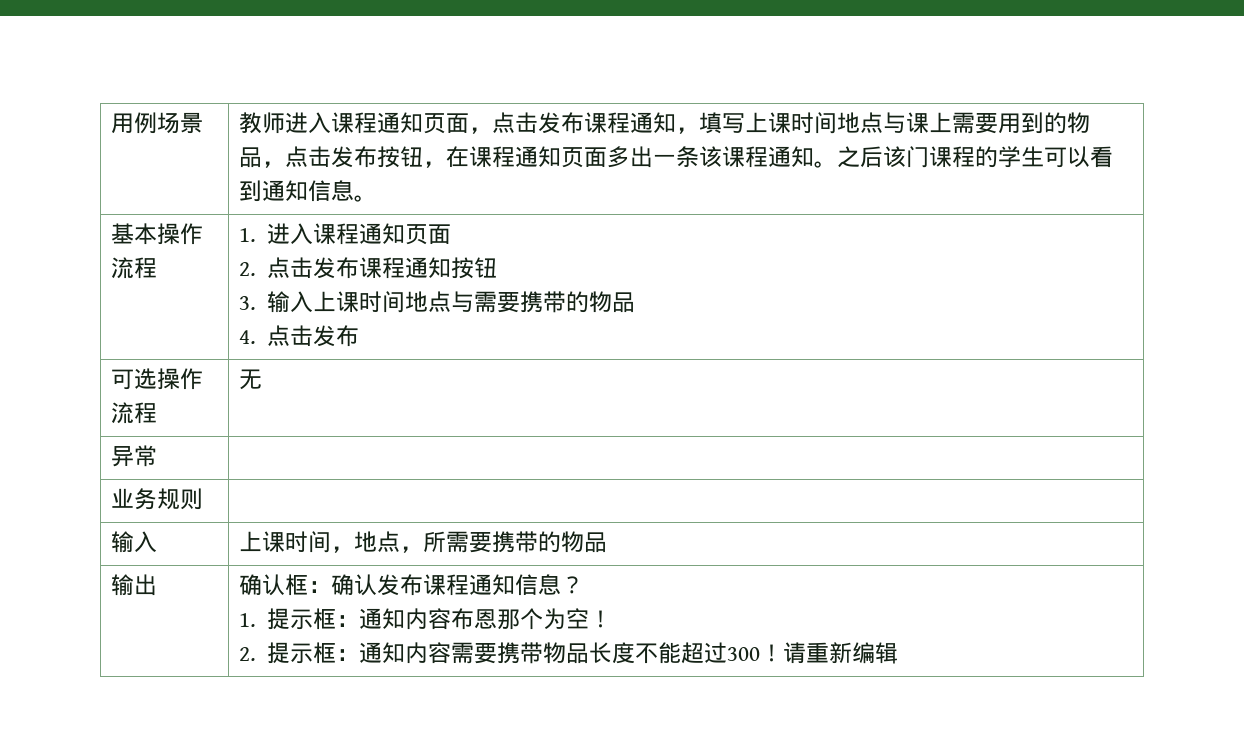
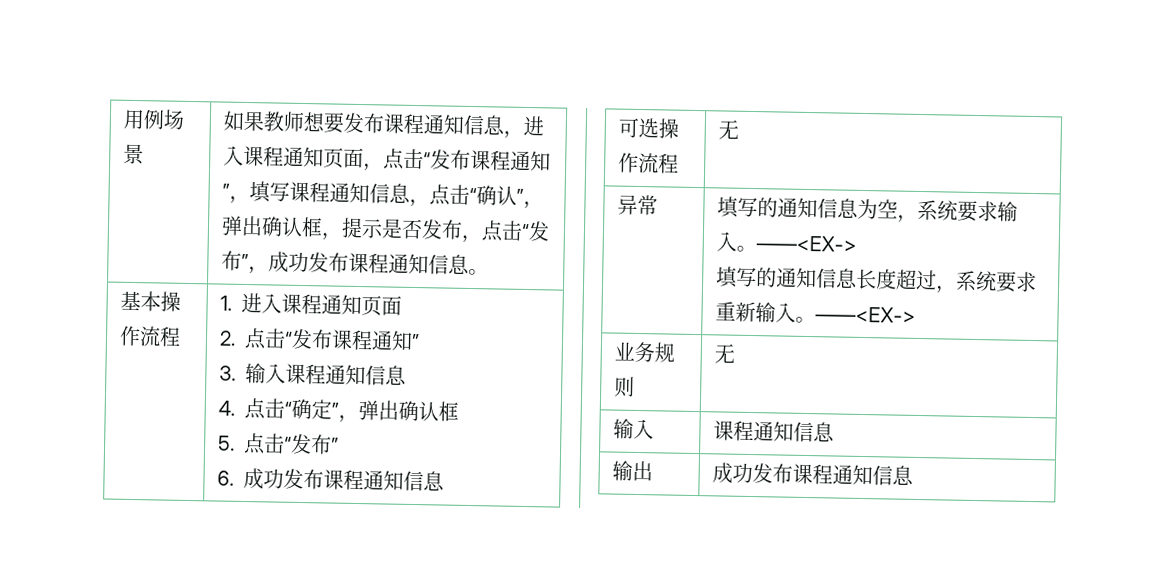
[238,112,285,134] 教师 -> [222,110,524,139] 如果教师想要发布课程通知信息，
[537,112,1090,134] [238,146,1113,168] [238,180,262,202] 发布课程通知，填写上课时间地点与课上需要用到的物品，点击发布按钮，在课程通知页面多出一条该课程通知。之后该门课程的学生可以看到 -> [422,149,551,172] [221,181,544,210] [220,215,550,244] [220,250,389,275] “发布课程通知”，填写课程通知信息，点击“确认”，弹出确认框，提示是否发布，点击“发布”，成功发布课程
[313,257,498,279] 发布课程通知按钮 -> [283,328,420,351] “发布课程通知”
[313,291,636,313] [238,325,360,347] 上课时间地点与需要携带的物品 // 4.点击发布 -> [284,363,407,386] [217,397,459,424] [217,432,339,455] [216,467,445,492] 课程通知信息 // 4.点击“确定”，弹出确认框 // 5.点击“发布” // 6.成功发布课程通知信息
(157, 456) none -> [716,196,1018,223] [715,231,857,253] [714,266,1037,294] [714,301,916,324] 填写的通知信息为空，系统要求输入。——<EX-> // 填写的通知信息长度超过，系统要求重新输入。——<EX->
(203, 499) none -> [713,343,735,364] 无
[238,531,607,553] [110,574,157,596] [238,574,584,596] [238,608,613,630] [238,642,899,664] 上课时间，地点，所需要携带的物品 // 输出 | 确认框：确认发布课程通知信息？ // 1.提示框：通知内容布恩那个为空！ // 2.提示框：通知内容需要携带物品长度不能超过300！请重新编辑 -> [712,420,835,443] [611,460,653,482] [711,462,914,486] 课程通知信息 // 输出 | 成功发布课程通知信息

